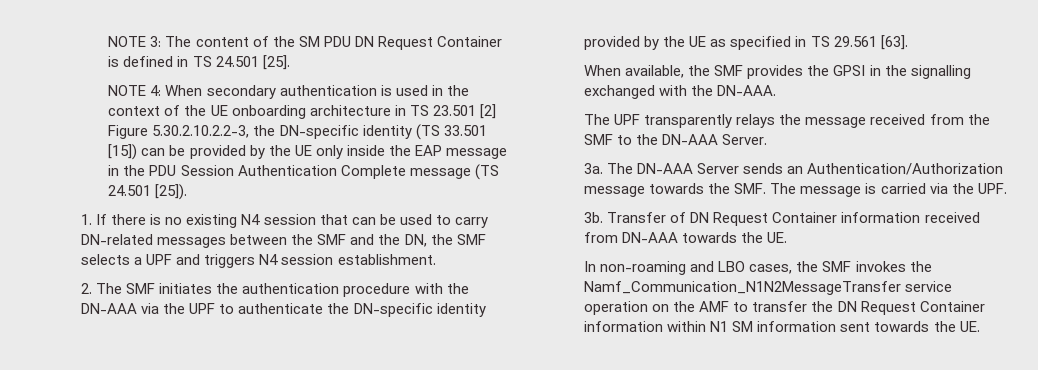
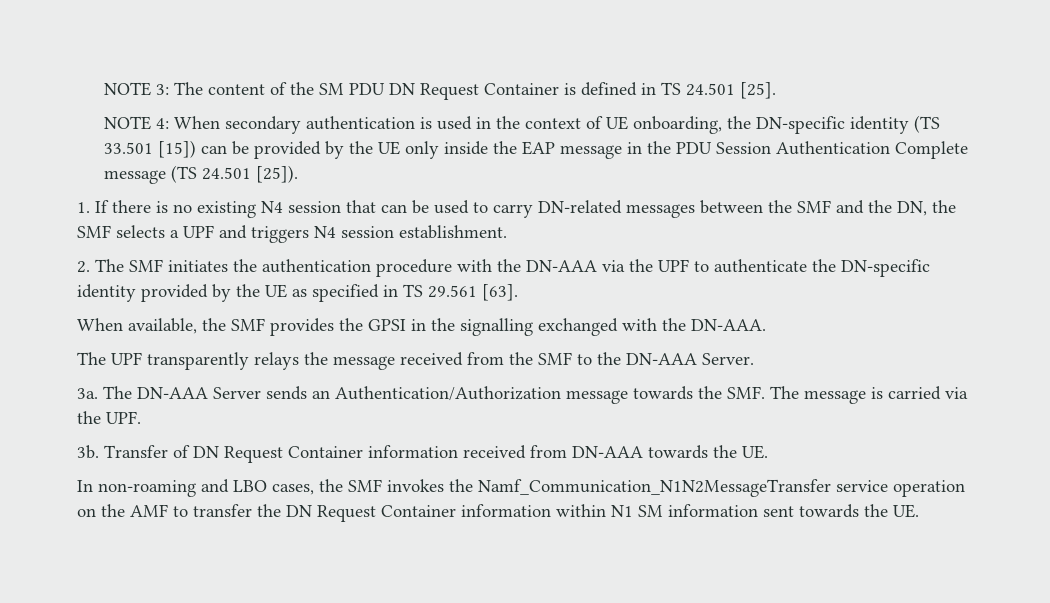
[184,104,496,119] [108,125,250,139] the UE onboarding architecture in TS 23.501 [2] Figure 5.30.2.10.2.2-3, -> [606,116,723,134] UE onboarding,

